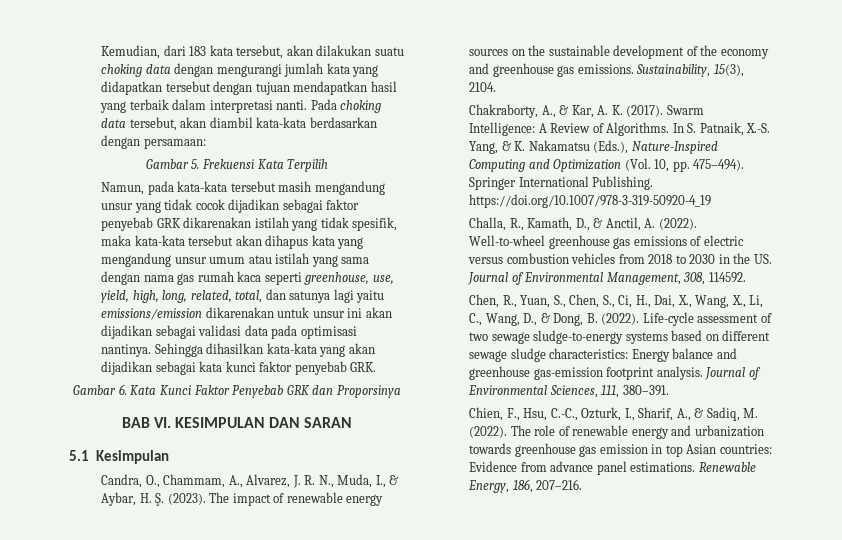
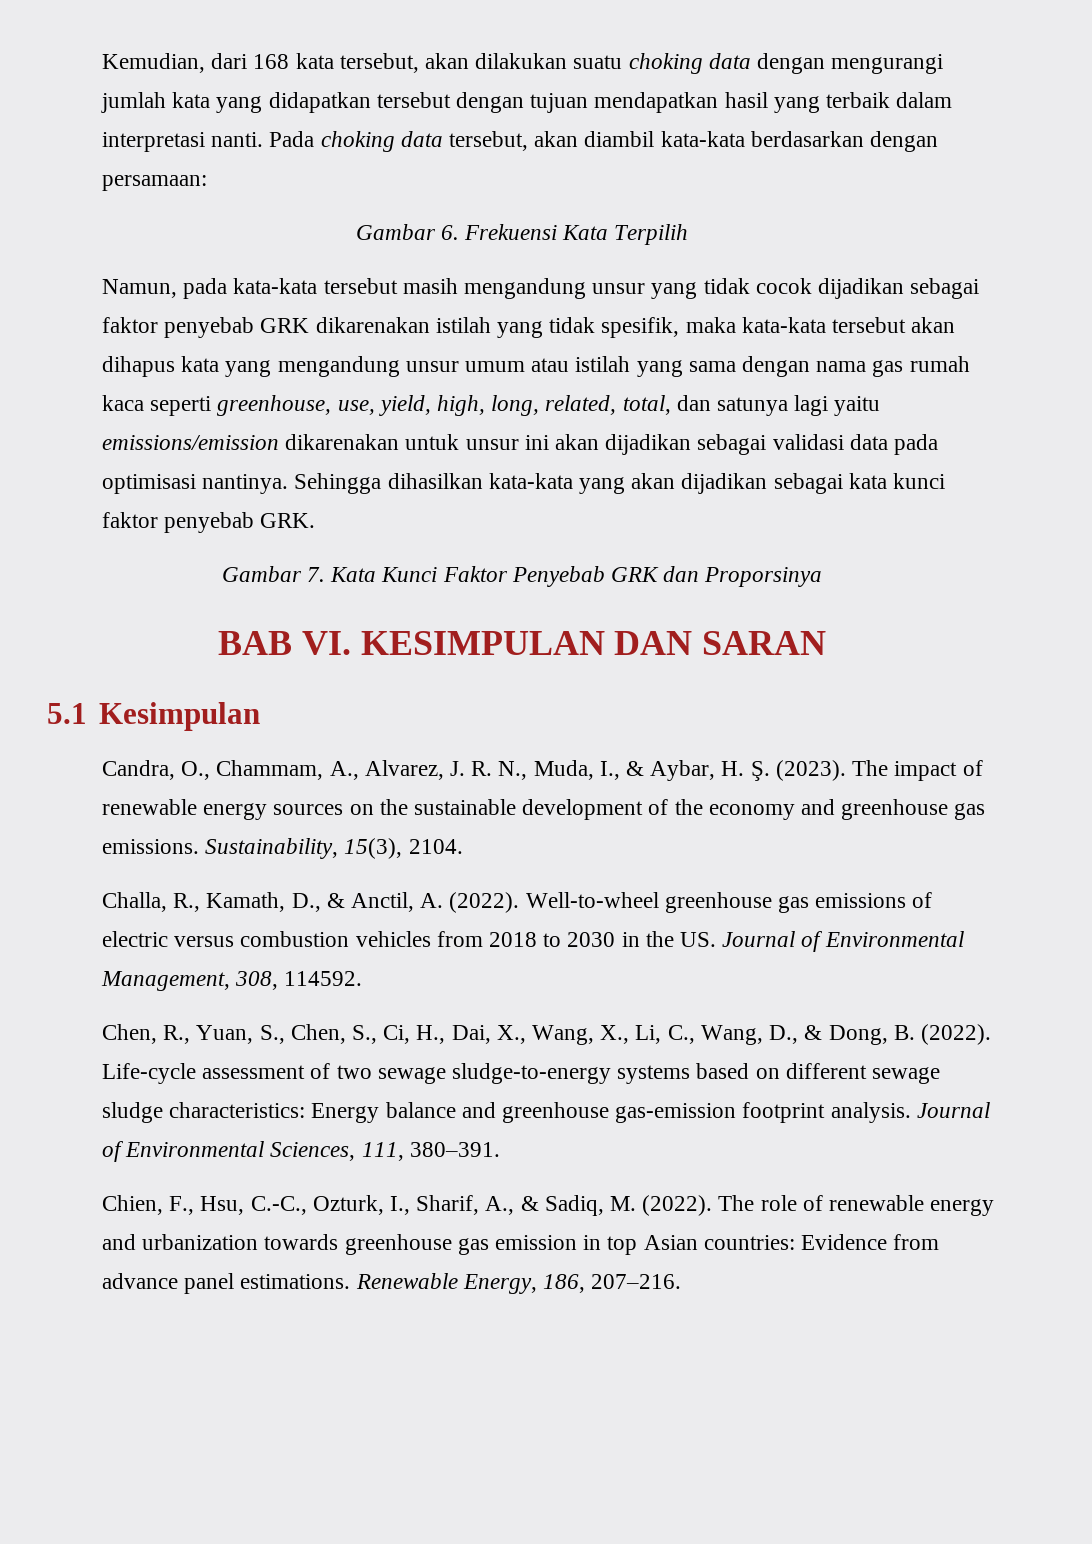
[189,46,207,56] 183 -> [253,54,290,69] 168
[191,159,200,169] 5. -> [440,225,459,240] 6.
[118,384,127,395] 6. -> [306,567,325,582] 7.
[469,104,704,118] [469,122,771,136] [469,140,718,154] [469,158,745,172] [469,176,654,190] [469,194,712,208] // Chakraborty, A., & Kar, A. K. (2017). Swarm Intelligence: A Review of Algorithms. In S. Patnaik, X.-S. Yang, & K. Nakamatsu (Eds.), Nature-Inspired Computing and Optimization (Vol. 10, pp. 475–494). Springer International Publishing. https://doi.org/10.1007/978-3-319-50920-4_19 -> (463, 846) none

